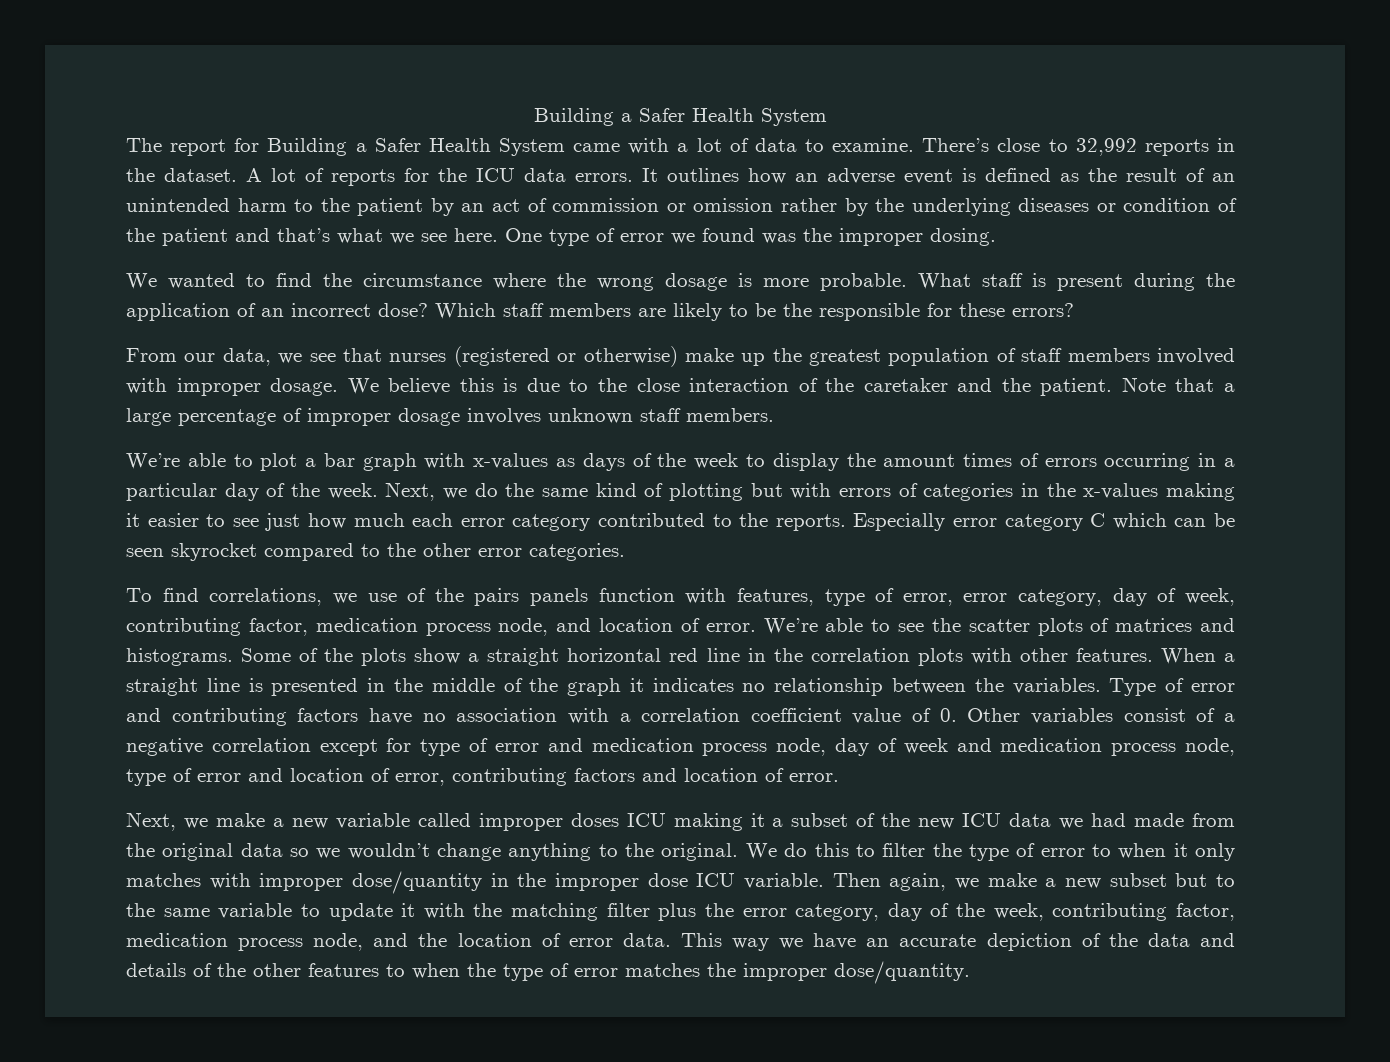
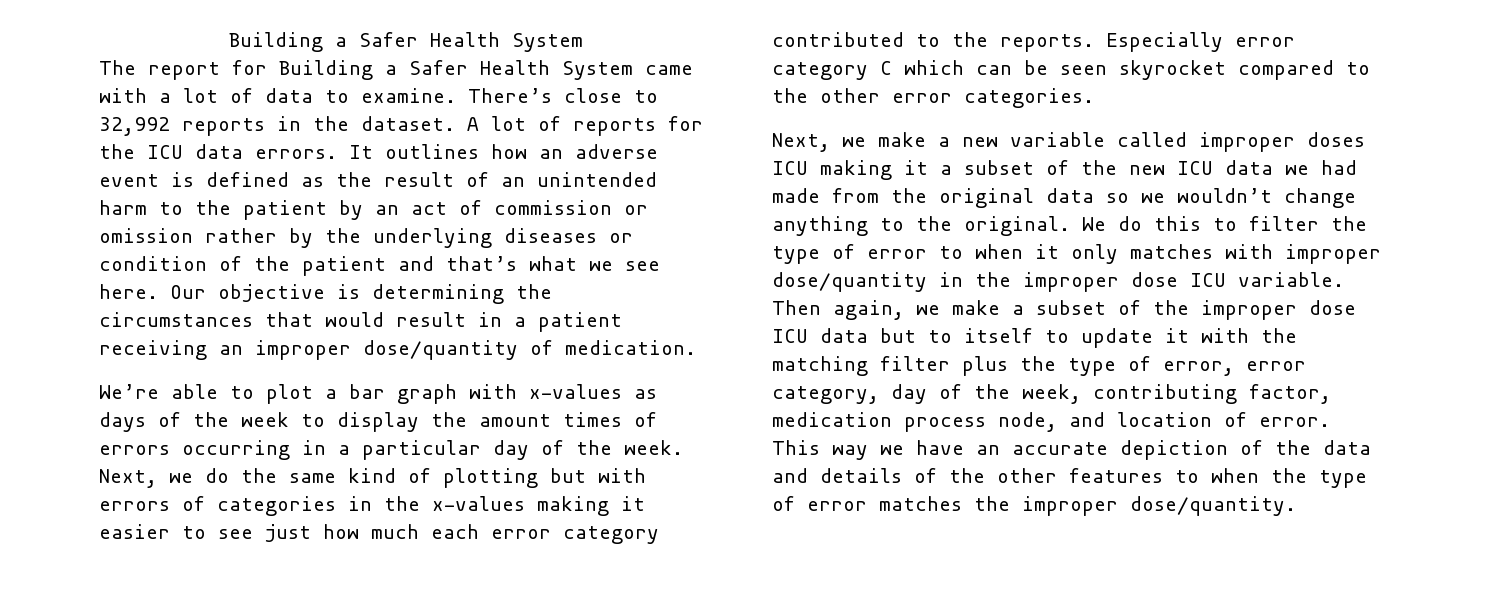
[505,228,996,246] [126,273,1235,291] [126,303,1074,321] [126,346,1236,367] [126,377,1235,396] [126,408,774,426] One type of error we found was the improper dosing. // We wanted to find the circumstance where the wrong dosage is more probable. What staff is present during the application of an incorrect dose? Which staff members are likely to be the responsible for these errors? // From our data, we see that nurses (registered or otherwise) make up the greatest population of staff members involved with improper dosage. We believe this is due to the close interaction of the caretaker and the patient. Note that a large percentage of improper dosage involves unknown staff members. -> [170,284,552,304] [99,312,622,332] [99,340,696,360] Our objective is determining the circumstances that would result in a patient receiving an improper dose/quantity of medication.
[126,588,1235,606] [126,618,1236,636] [126,648,1235,666] [126,678,1235,696] [126,708,1235,726] [126,738,1236,756] [126,768,839,786] // To find correlations, we use of the pairs panels function with features, type of error, error category, day of week, contributing factor, medication process node, and location of error. We’re able to see the scatter plots of matrices and histograms. Some of the plots show a straight horizontal red line in the correlation plots with other features. When a straight line is presented in the middle of the graph it indicates no relationship between the variables. Type of error and contributing factors have no association with a correlation coefficient value of 0. Other variables consist of a negative correlation except for type of error and medication process node, day of week and medication process node, type of error and location of error, contributing factors and location of error. -> (1094, 98) none
[1064,873,1235,889] [126,903,293,919] new subset but to the same variable -> [1036,300,1356,320] [772,328,1033,343] subset of the improper dose ICU data but to itself
(734, 910) none -> [1068,356,1234,376] type of error,
[418,933,671,947] the location of error data. -> [1117,412,1330,427] location of error.

